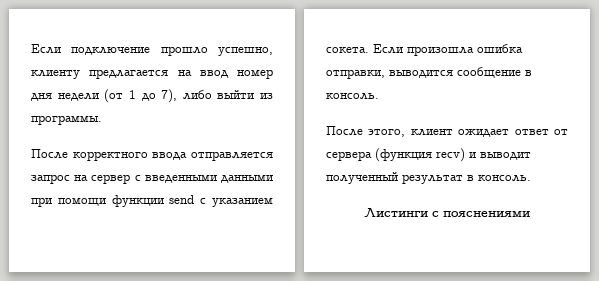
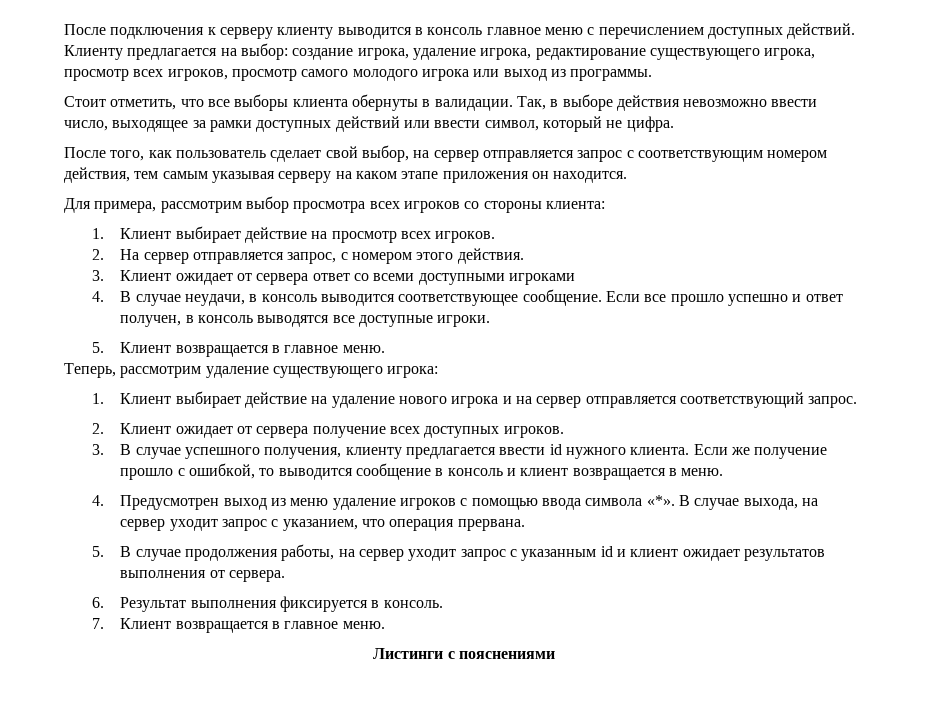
[31,44,273,56] [31,69,273,79] [31,89,273,103] [31,115,102,125] [31,149,273,161] [31,174,273,184] [31,195,273,207] [326,44,523,56] [326,67,532,79] [326,93,379,100] [326,126,568,137] [326,148,531,162] [326,172,531,184] Если подключение прошло успешно, клиенту предлагается на ввод номер дня недели (от 1 до 7), либо выйти из программы. // После корректного ввода отправляется запрос на сервер с введенными данными при помощи функции send с указанием сокета. Если произошла ошибка отправки, выводится сообщение в консоль. // После этого, клиент ожидает ответ от сервера (функция recv) и выводит полученный результат в консоль. -> [64,23,856,39] [64,43,816,60] [64,69,653,81] [64,94,818,111] [64,116,674,132] [64,145,828,162] [64,167,628,183] [64,196,605,213] [92,226,496,243] [92,248,524,264] [92,270,575,285] [92,289,843,306] [120,315,491,327] [92,342,385,357] [64,363,439,378] [92,391,858,408] [92,423,564,438] [92,444,828,459] [120,463,724,480] [92,495,818,510] [120,519,525,531] [92,544,825,561] [120,570,286,582] [92,596,443,612] [92,618,385,633] После подключения к серверу клиенту выводится в консоль главное меню с перечислением доступных действий. Клиенту предлагается на выбор: создание игрока, удаление игрока, редактирование существующего игрока, просмотр всех игроков, просмотр самого молодого игрока или выход из программы. // Стоит отметить, что все выборы клиента обернуты в валидации. Так, в выборе действия невозможно ввести число, выходящее за рамки доступных действий или ввести символ, который не цифра. // После того, как пользователь сделает свой выбор, на сервер отправляется запрос с соответствующим номером действия, тем самым указывая серверу на каком этапе приложения он находится. // Для примера, рассмотрим выбор просмотра всех игроков со стороны клиента: // 1. Клиент выбирает действие на просмотр всех игроков. // 2. На сервер отправляется запрос, с номером этого действия. // 3. Клиент ожидает от сервера ответ со всеми доступными игроками // 4. В случае неудачи, в консоль выводится соответствующее сообщение. Если все прошло успешно и ответ получен, в консоль выводятся все доступные игроки. // 5. Клиент возвращается в главное меню. // Теперь, рассмотрим удаление существующего игрока: // 1. Клиент выбирает действие на удаление нового игрока и на сервер отправляется соответствующий запрос. // 2. Клиент ожидает от сервера получение всех доступных игроков. // 3. В случае успешного получения, клиенту предлагается ввести id нужного клиента. Если же получение прошло с ошибкой, то выводится сообщение в консоль и клиент возвращается в меню. // 4. Предусмотрен выход из меню удаление игроков с помощью ввода символа «*». В случае выхода, на сервер уходит запрос с указанием, что операция прервана. // 5. В случае продолжения работы, на сервер уходит запрос с указанным id и клиент ожидает результатов выполнения от сервера. // 6. Результат выполнения фиксируется в консоль. // 7. Клиент возвращается в главное меню.

